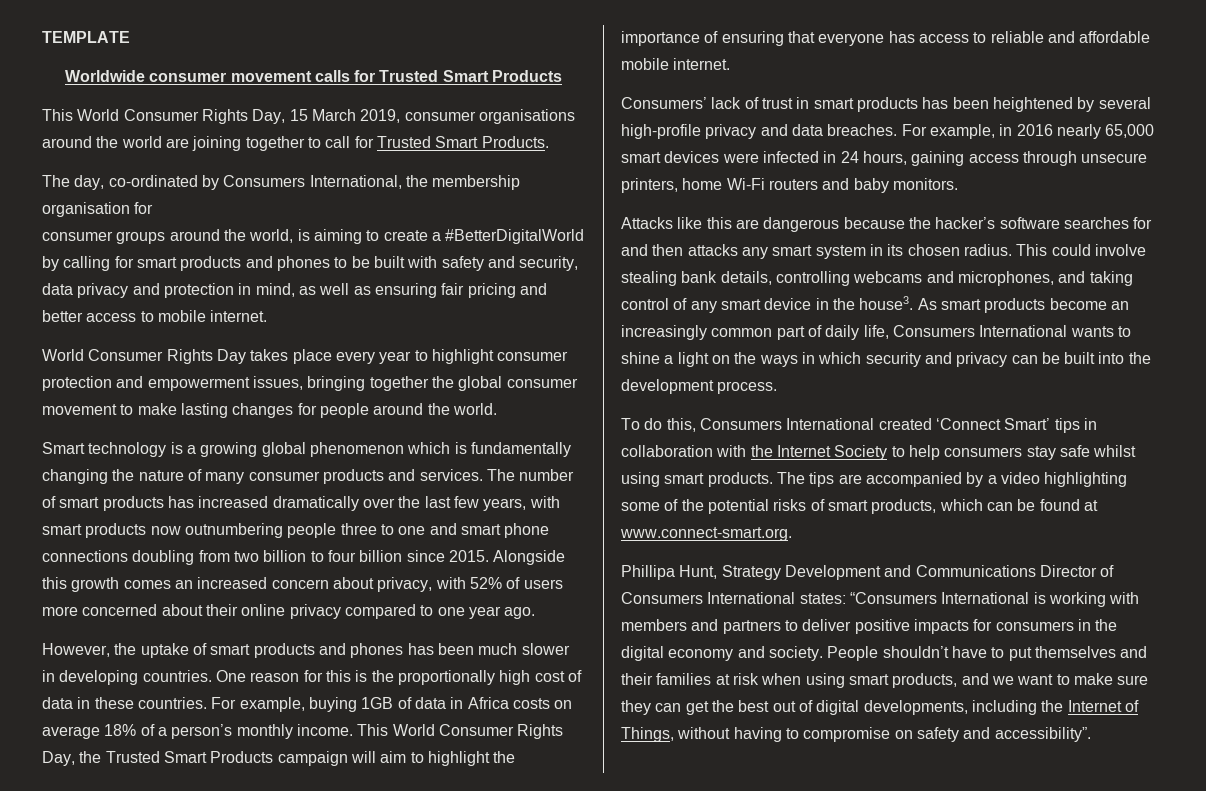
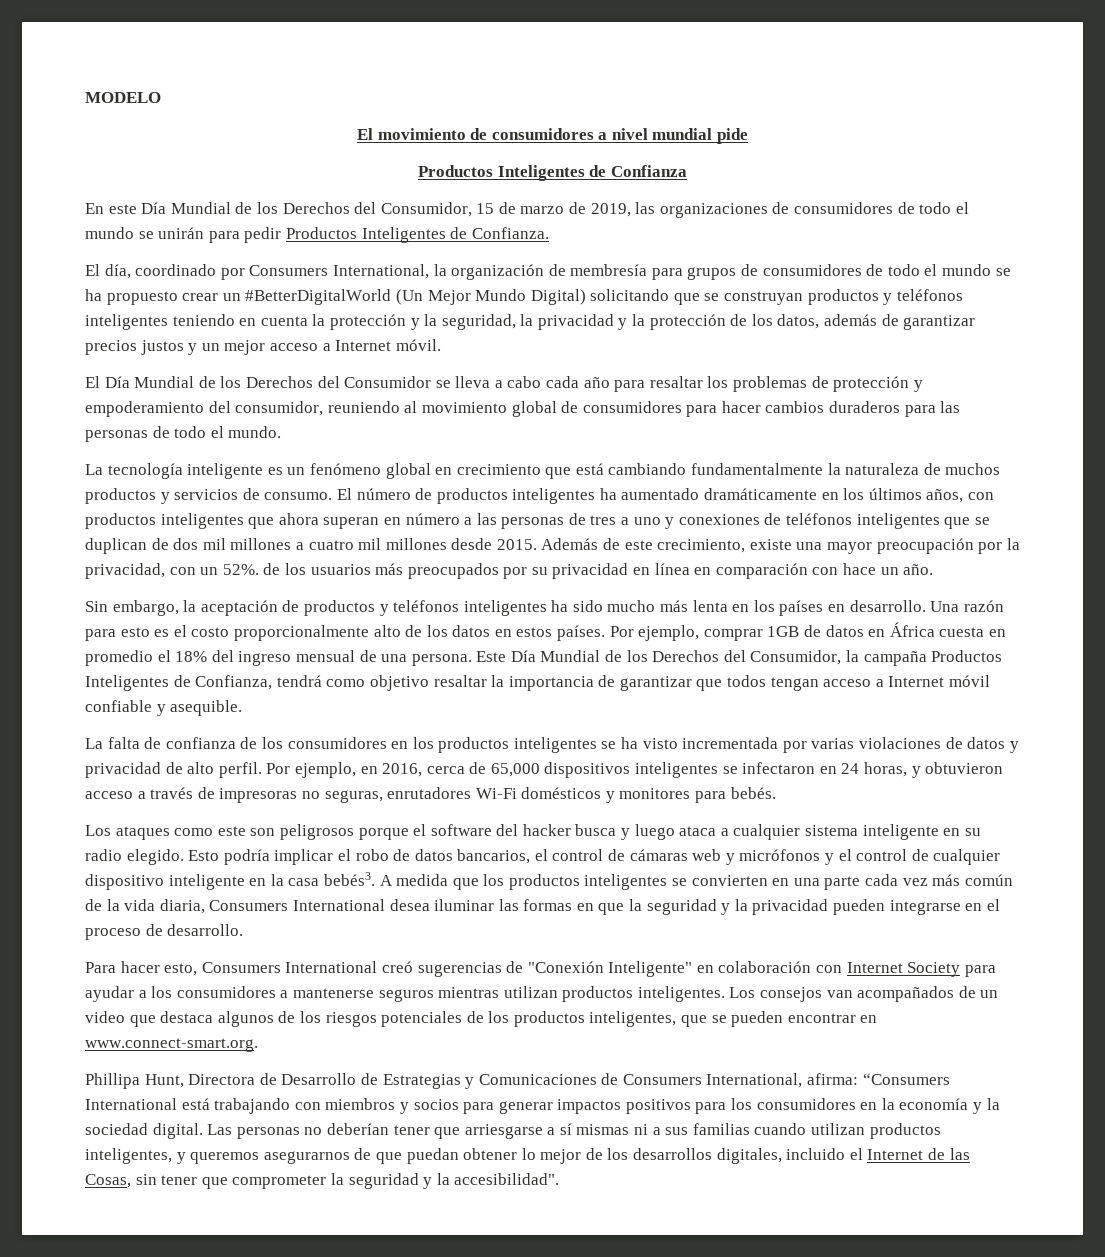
[42,31,130,43] [64,70,563,82] [42,109,575,124] [42,136,549,151] [42,175,521,190] [42,202,154,217] [42,229,585,244] [42,256,579,271] [42,283,547,298] [42,310,268,322] [42,349,569,364] [42,376,578,391] [42,403,497,418] [42,442,571,457] [42,469,575,484] [42,496,560,511] [42,523,550,538] [42,550,566,565] [42,577,563,592] [42,604,536,619] [42,643,570,658] [42,670,582,685] [42,697,573,712] [42,724,564,739] [42,751,516,766] [621,31,1151,46] [621,58,731,70] [621,97,1151,112] [621,124,1155,139] [621,151,1148,166] [621,178,958,193] [621,217,1153,232] [621,244,1146,259] [621,271,1133,286] [621,296,1129,313] [621,325,1131,340] [621,352,1151,367] [621,379,778,394] [621,418,1097,433] [621,445,1137,460] [621,472,1128,487] [621,499,1098,514] [620,527,792,541] [621,565,1115,580] [621,592,1140,607] [621,619,1118,634] [621,646,1148,661] [621,673,1149,688] [621,700,1139,715] [621,727,1091,742] TEMPLATE // Worldwide consumer movement calls for Trusted Smart Products // This World Consumer Rights Day, 15 March 2019, consumer organisations around the world are joining together to call for Trusted Smart Products. // The day, co-ordinated by Consumers International, the membership organisation for // consumer groups around the world, is aiming to create a #BetterDigitalWorld by calling for smart products and phones to be built with safety and security, data privacy and protection in mind, as well as ensuring fair pricing and better access to mobile internet. // World Consumer Rights Day takes place every year to highlight consumer protection and empowerment issues, bringing together the global consumer movement to make lasting changes for people around the world. // Smart technology is a growing global phenomenon which is fundamentally changing the nature of many consumer products and services. The number of smart products has increased dramatically over the last few years, with smart products now outnumbering people three to one and smart phone connections doubling from two billion to four billion since 2015. Alongside this growth comes an increased concern about privacy, with 52% of users more concerned about their online privacy compared to one year ago. // However, the uptake of smart products and phones has been much slower in developing countries. One reason for this is the proportionally high cost of data in these countries. For example, buying 1GB of data in Africa costs on average 18% of a person’s monthly income. This World Consumer Rights Day, the Trusted Smart Products campaign will aim to highlight the importance of ensuring that everyone has access to reliable and affordable mobile internet. // Consumers’ lack of trust in smart products has been heightened by several high-profile privacy and data breaches. For example, in 2016 nearly 65,000 smart devices were infected in 24 hours, gaining access through unsecure printers, home Wi-Fi routers and baby monitors. // Attacks like this are dangerous because the hacker’s software searches for and then attacks any smart system in its chosen radius. This could involve stealing bank details, controlling webcams and microphones, and taking control of any smart device in the house3. As smart products become an increasingly common part of daily life, Consumers International wants to shine a light on the ways in which security and privacy can be built into the development process. // To do this, Consumers International created ‘Connect Smart’ tips in collaboration with the Internet Society to help consumers stay safe whilst using smart products. The tips are accompanied by a video highlighting some of the potential risks of smart products, which can be found at www.connect-smart.org. // Phillipa Hunt, Strategy Development and Communications Director of Consumers International states: “Consumers International is working with members and partners to deliver positive impacts for consumers in the digital economy and society. People shouldn’t have to put themselves and their families at risk when using smart products, and we want to make sure they can get the best out of digital developments, including the Internet of Things, without having to compromise on safety and accessibility”. -> [85,92,161,103] [356,128,749,144] [418,165,687,181] [85,202,969,218] [85,227,549,243] [85,264,1011,280] [85,289,963,305] [85,314,976,330] [85,339,441,355] [85,376,923,392] [85,401,961,417] [85,426,282,442] [85,463,1001,479] [85,488,995,504] [85,513,990,529] [85,538,1020,554] [85,563,934,579] [85,600,1004,616] [85,622,1006,641] [85,650,1003,666] [85,675,991,691] [85,700,243,716] [85,737,1019,753] [85,762,1004,778] [85,787,776,803] [85,824,981,840] [85,849,1001,865] [85,872,1013,890] [85,899,1000,915] [85,924,244,940] [85,961,996,977] [85,986,999,1002] [85,1011,878,1027] [85,1038,258,1052] [85,1073,950,1089] [85,1098,1000,1114] [85,1123,941,1139] [85,1148,970,1164] [85,1173,560,1189] MODELO // El movimiento de consumidores a nivel mundial pide // Productos Inteligentes de Confianza // En este Día Mundial de los Derechos del Consumidor, 15 de marzo de 2019, las organizaciones de consumidores de todo el mundo se unirán para pedir Productos Inteligentes de Confianza. // El día, coordinado por Consumers International, la organización de membresía para grupos de consumidores de todo el mundo se ha propuesto crear un #BetterDigitalWorld (Un Mejor Mundo Digital) solicitando que se construyan productos y teléfonos inteligentes teniendo en cuenta la protección y la seguridad, la privacidad y la protección de los datos, además de garantizar precios justos y un mejor acceso a Internet móvil. // El Día Mundial de los Derechos del Consumidor se lleva a cabo cada año para resaltar los problemas de protección y empoderamiento del consumidor, reuniendo al movimiento global de consumidores para hacer cambios duraderos para las personas de todo el mundo. // La tecnología inteligente es un fenómeno global en crecimiento que está cambiando fundamentalmente la naturaleza de muchos productos y servicios de consumo. El número de productos inteligentes ha aumentado dramáticamente en los últimos años, con productos inteligentes que ahora superan en número a las personas de tres a uno y conexiones de teléfonos inteligentes que se duplican de dos mil millones a cuatro mil millones desde 2015. Además de este crecimiento, existe una mayor preocupación por la privacidad, con un 52%. de los usuarios más preocupados por su privacidad en línea en comparación con hace un año. // Sin embargo, la aceptación de productos y teléfonos inteligentes ha sido mucho más lenta en los países en desarrollo. Una razón para esto es el costo proporcionalmente alto de los datos en estos países. Por ejemplo, comprar 1GB de datos en África cuesta en promedio el 18% del ingreso mensual de una persona. Este Día Mundial de los Derechos del Consumidor, la campaña Productos Inteligentes de Confianza, tendrá como objetivo resaltar la importancia de garantizar que todos tengan acceso a Internet móvil confiable y asequible. // La falta de confianza de los consumidores en los productos inteligentes se ha visto incrementada por varias violaciones de datos y privacidad de alto perfil. Por ejemplo, en 2016, cerca de 65,000 dispositivos inteligentes se infectaron en 24 horas, y obtuvieron acceso a través de impresoras no seguras, enrutadores Wi-Fi domésticos y monitores para bebés. // Los ataques como este son peligrosos porque el software del hacker busca y luego ataca a cualquier sistema inteligente en su radio elegido. Esto podría implicar el robo de datos bancarios, el control de cámaras web y micrófonos y el control de cualquier dispositivo inteligente en la casa bebés3. A medida que los productos inteligentes se convierten en una parte cada vez más común de la vida diaria, Consumers International desea iluminar las formas en que la seguridad y la privacidad pueden integrarse en el proceso de desarrollo. // Para hacer esto, Consumers International creó sugerencias de "Conexión Inteligente" en colaboración con Internet Society para ayudar a los consumidores a mantenerse seguros mientras utilizan productos inteligentes. Los consejos van acompañados de un video que destaca algunos de los riesgos potenciales de los productos inteligentes, que se pueden encontrar en www.connect-smart.org. // Phillipa Hunt, Directora de Desarrollo de Estrategias y Comunicaciones de Consumers International, afirma: “Consumers International está trabajando con miembros y socios para generar impactos positivos para los consumidores en la economía y la sociedad digital. Las personas no deberían tener que arriesgarse a sí mismas ni a sus familias cuando utilizan productos inteligentes, y queremos asegurarnos de que puedan obtener lo mejor de los desarrollos digitales, incluido el Internet de las Cosas, sin tener que comprometer la seguridad y la accesibilidad".

